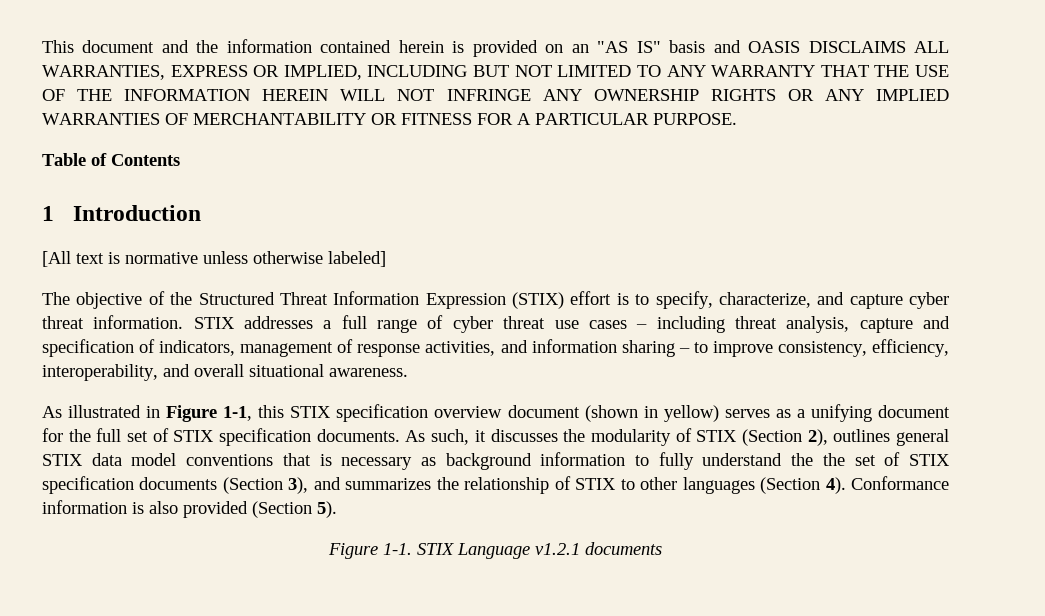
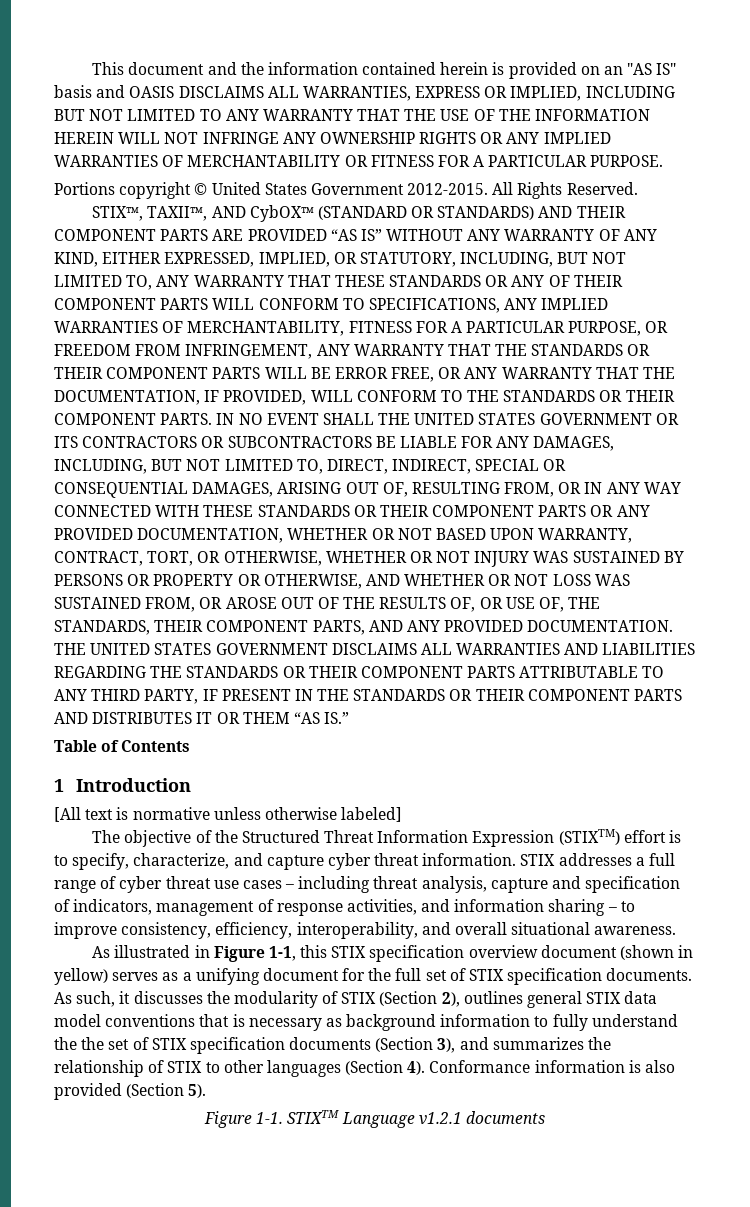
(737, 119) none -> [54,182,638,199] [92,205,626,222] [54,229,657,241] [54,252,627,267] [54,275,623,290] [54,298,609,313] [54,321,669,336] [54,344,651,359] [54,367,676,382] [54,390,675,405] [54,413,679,425] [54,436,615,451] [54,459,567,474] [54,482,681,498] [54,505,650,517] [54,528,633,543] [54,551,684,567] [54,574,630,589] [54,597,601,612] [54,620,674,635] [54,643,696,655] [54,666,665,678] [54,689,683,704] [54,712,350,724] // Portions copyright © United States Government 2012-2015. All Rights Reserved. // STIX™, TAXII™, AND CybOX™ (STANDARD OR STANDARDS) AND THEIR COMPONENT PARTS ARE PROVIDED “AS IS” WITHOUT ANY WARRANTY OF ANY KIND, EITHER EXPRESSED, IMPLIED, OR STATUTORY, INCLUDING, BUT NOT LIMITED TO, ANY WARRANTY THAT THESE STANDARDS OR ANY OF THEIR COMPONENT PARTS WILL CONFORM TO SPECIFICATIONS, ANY IMPLIED WARRANTIES OF MERCHANTABILITY, FITNESS FOR A PARTICULAR PURPOSE, OR FREEDOM FROM INFRINGEMENT, ANY WARRANTY THAT THE STANDARDS OR THEIR COMPONENT PARTS WILL BE ERROR FREE, OR ANY WARRANTY THAT THE DOCUMENTATION, IF PROVIDED, WILL CONFORM TO THE STANDARDS OR THEIR COMPONENT PARTS. IN NO EVENT SHALL THE UNITED STATES GOVERNMENT OR ITS CONTRACTORS OR SUBCONTRACTORS BE LIABLE FOR ANY DAMAGES, INCLUDING, BUT NOT LIMITED TO, DIRECT, INDIRECT, SPECIAL OR CONSEQUENTIAL DAMAGES, ARISING OUT OF, RESULTING FROM, OR IN ANY WAY CONNECTED WITH THESE STANDARDS OR THEIR COMPONENT PARTS OR ANY PROVIDED DOCUMENTATION, WHETHER OR NOT BASED UPON WARRANTY, CONTRACT, TORT, OR OTHERWISE, WHETHER OR NOT INJURY WAS SUSTAINED BY PERSONS OR PROPERTY OR OTHERWISE, AND WHETHER OR NOT LOSS WAS SUSTAINED FROM, OR AROSE OUT OF THE RESULTS OF, OR USE OF, THE STANDARDS, THEIR COMPONENT PARTS, AND ANY PROVIDED DOCUMENTATION. THE UNITED STATES GOVERNMENT DISCLAIMS ALL WARRANTIES AND LIABILITIES REGARDING THE STANDARDS OR THEIR COMPONENT PARTS ATTRIBUTABLE TO ANY THIRD PARTY, IF PRESENT IN THE STANDARDS OR THEIR COMPONENT PARTS AND DISTRIBUTES IT OR THEM “AS IS.”
[512,292,564,309] (STIX) -> [558,829,620,845] (STIXTM)
[417,543,454,555] STIX -> [287,1110,340,1124] STIXTM

